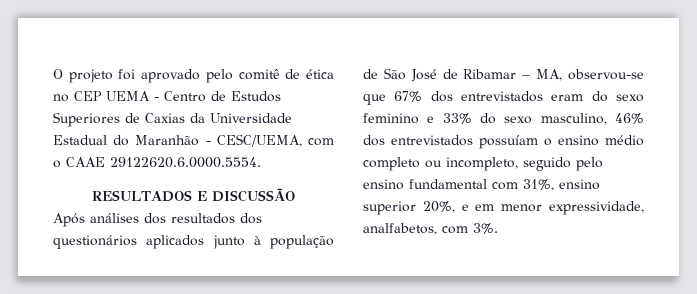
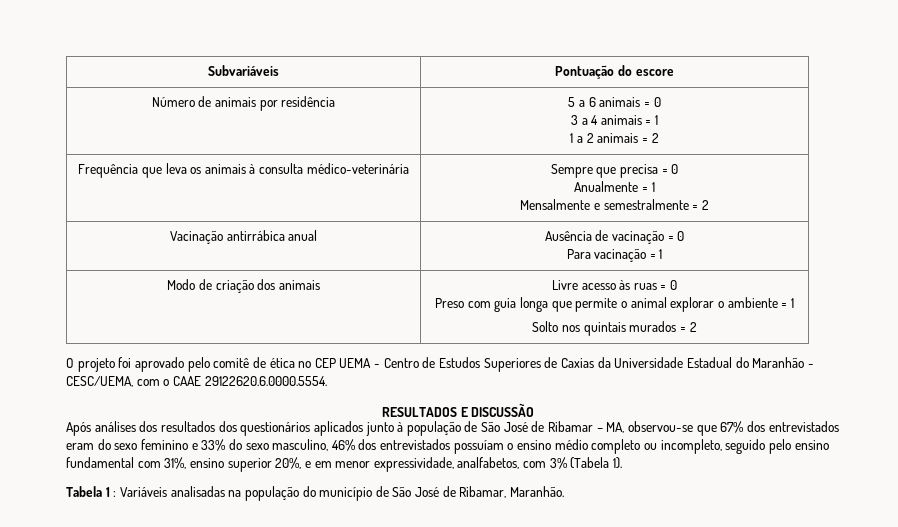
(53, 74) none -> [208,65,279,76] [555,65,674,79] [151,96,336,111] [568,97,661,107] [570,115,659,125] [570,133,659,143] [78,163,409,178] [550,164,679,178] [574,181,655,192] [520,199,709,210] [169,230,318,244] [544,230,685,244] [566,248,663,262] [167,279,320,293] [551,280,678,290] [435,297,794,312] [532,321,697,336] Subvariáveis | Pontuação do escore // Número de animais por residência | 5 a 6 animais = 0 // 3 a 4 animais = 1 // 1 a 2 animais = 2 // Frequência que leva os animais à consulta médico-veterinária | Sempre que precisa = 0 // Anualmente = 1 // Mensalmente e semestralmente = 2 // Vacinação antirrábica anual | Ausência de vacinação = 0 // Para vacinação = 1 // Modo de criação dos animais | Livre acesso às ruas = 0 // Preso com guia longa que permite o animal explorar o ambiente = 1 // Solto nos quintais murados = 2 //
[473,223,498,234] 3%. -> [549,457,623,469] [66,486,565,501] 3% (Tabela 1). // Tabela 1 : Variáveis analisadas na população do município de São José de Ribamar, Maranhão.

